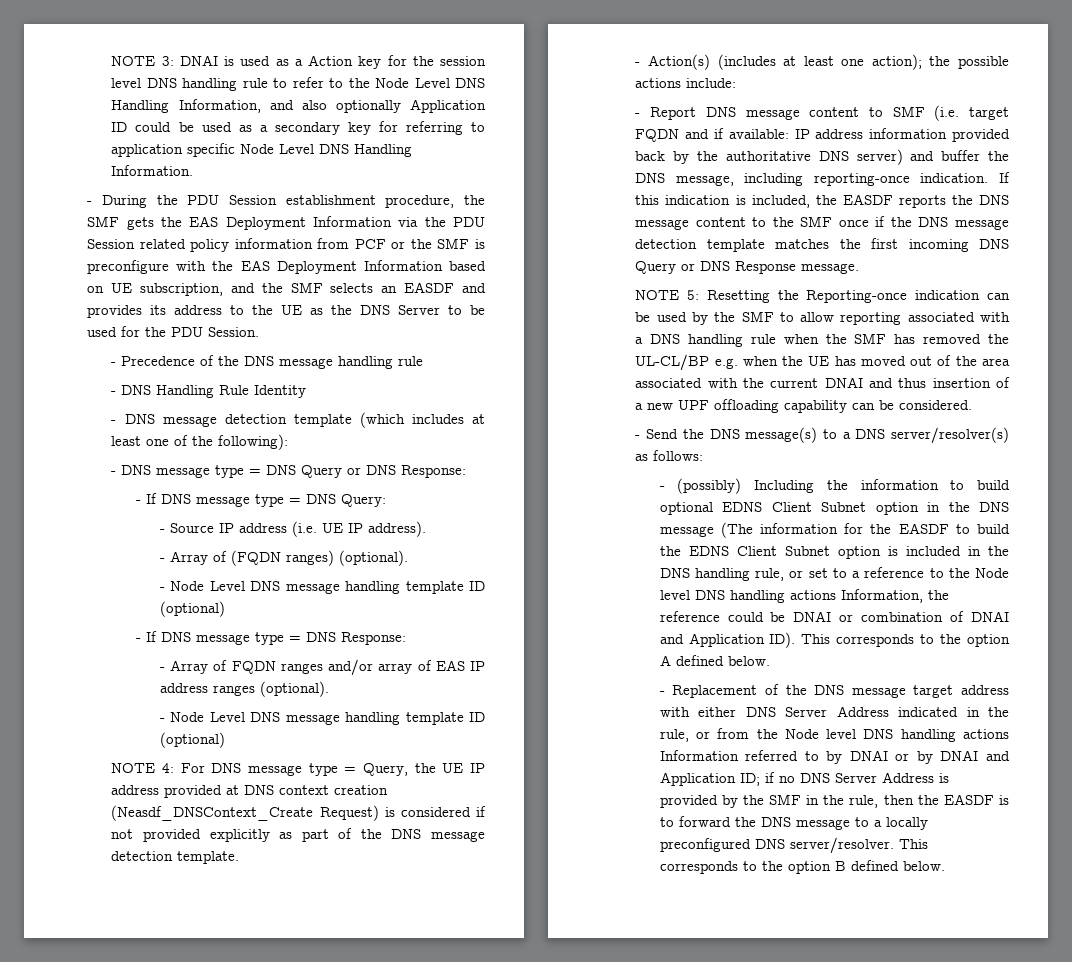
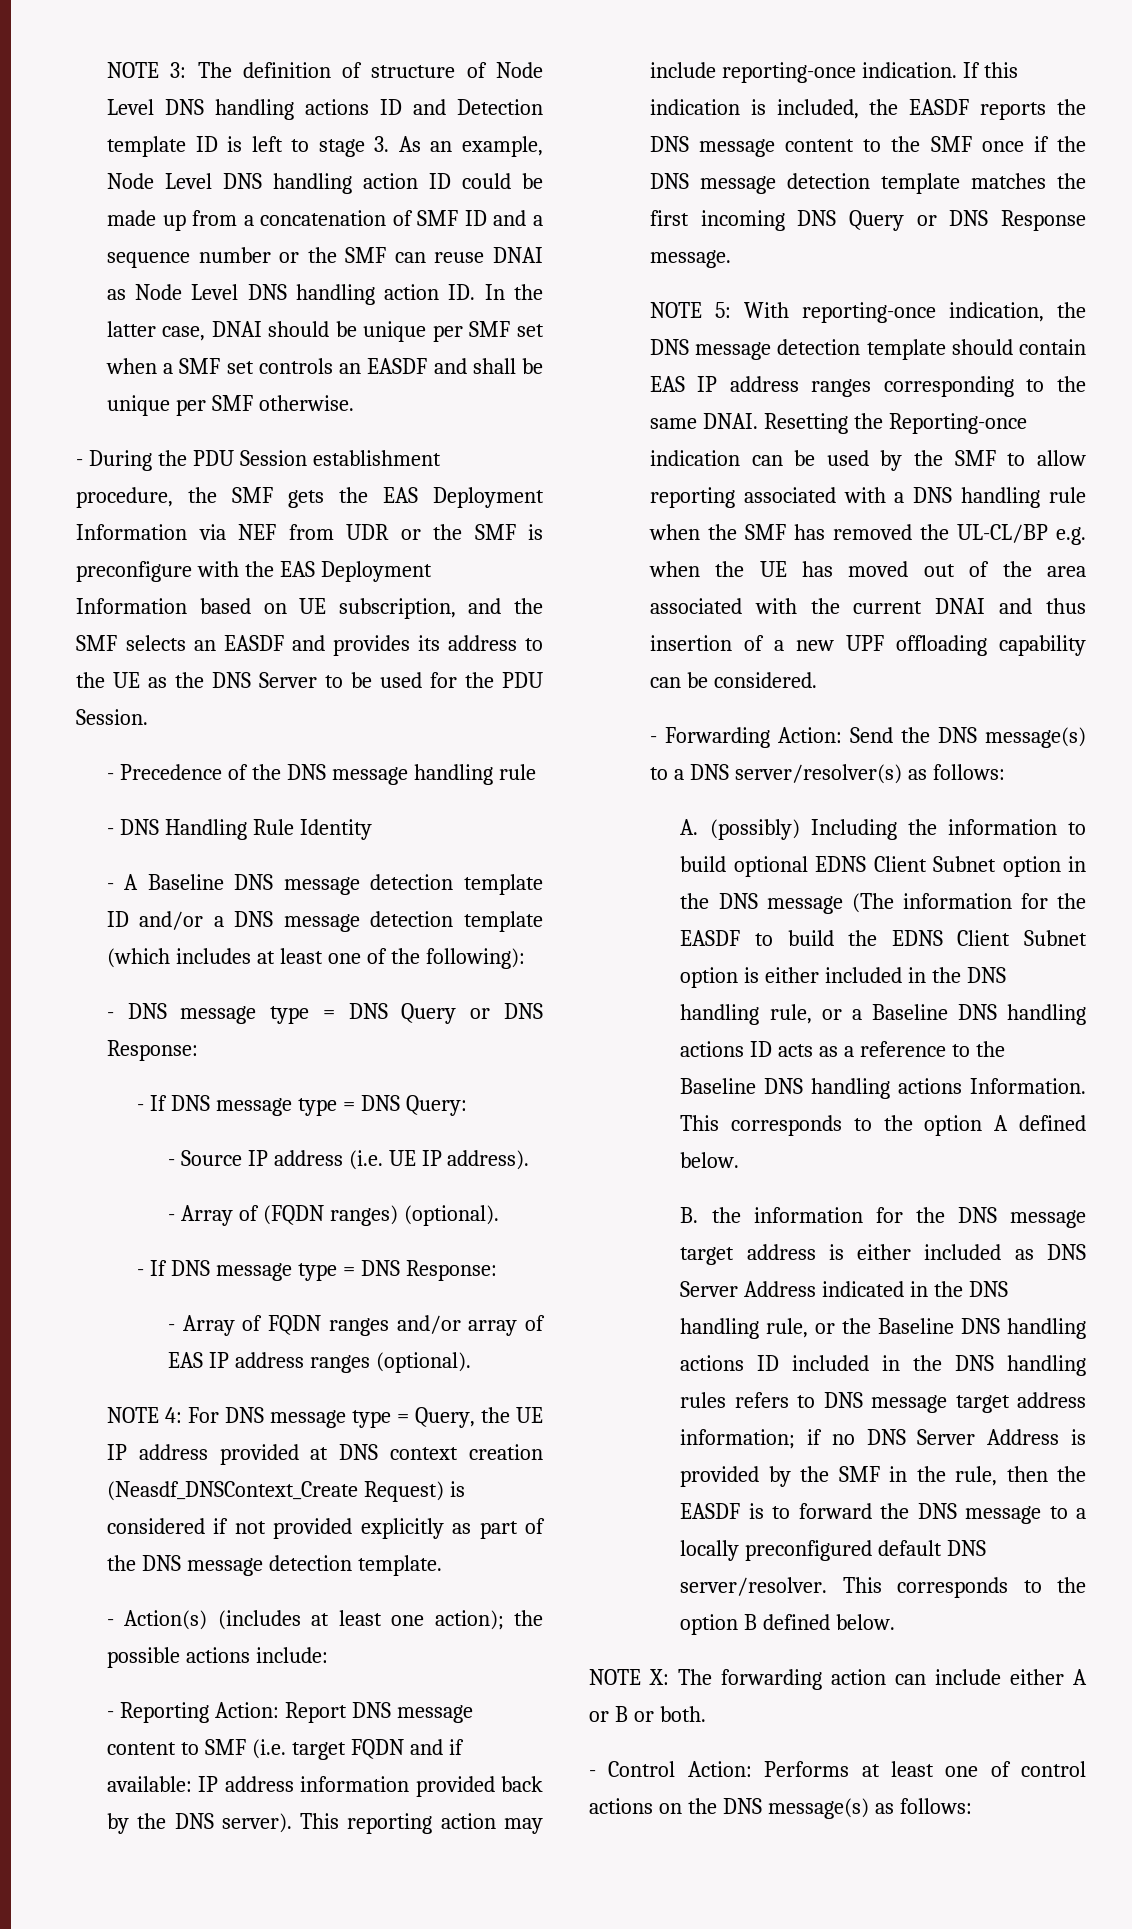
[179,55,486,69] [111,77,485,91] [111,99,486,113] [111,121,485,135] [111,143,413,157] [111,165,194,176] DNAI is used as a Action key for the session level DNS handling rule to refer to the Node Level DNS Handling Information, and also optionally Application ID could be used as a secondary key for referring to application specific Node Level DNS Handling Information. -> [197,62,544,78] [106,99,543,120] [106,136,543,157] [106,173,543,194] [106,210,543,231] [106,247,544,268] [106,284,544,305] [106,321,544,342] [105,358,543,374] [106,395,354,416] The definition of structure of Node Level DNS handling actions ID and Detection template ID is left to stage 3. As an example, Node Level DNS handling action ID could be made up from a concatenation of SMF ID and a sequence number or the SMF can reuse DNAI as Node Level DNS handling action ID. In the latter case, DNAI should be unique per SMF set when a SMF set controls an EASDF and shall be unique per SMF otherwise.
[424,217,486,227] [87,238,386,252] the PDU Session related policy information from PCF -> [238,524,390,540] NEF from UDR
(117, 422) none -> [124,874,543,895] [106,911,224,930] A Baseline DNS message detection template ID and/or a
[159,581,485,594] [159,601,225,617] // - Node Level DNS message handling template ID (optional) -> (499, 1215) none
[159,712,485,725] [159,732,225,748] // - Node Level DNS message handling template ID (optional) -> (471, 1362) none
(641, 115) none -> [119,1702,279,1723] Reporting Action:
[725,149,1009,165] [635,173,804,186] authoritative DNS server) and buffer the DNS message, including -> [174,1813,543,1834] [649,62,716,78] DNS server). This reporting action may include
(700, 295) none -> [743,302,1086,323] [649,339,1086,360] [649,376,1086,397] [649,413,758,429] With reporting-once indication, the DNS message detection template should contain EAS IP address ranges corresponding to the same DNAI.
(641, 437) none -> [664,727,842,748] Forwarding Action:
[659,486,665,490] - -> [680,819,699,835] A.
(898, 551) none -> [765,967,820,983] either
[808,568,847,578] set to -> [851,1004,1086,1025] [680,1041,839,1057] a Baseline DNS handling actions ID acts as
[975,568,1010,578] [659,589,949,603] [659,611,1009,622] [659,632,796,648] Node level DNS handling actions Information, the reference could be DNAI or combination of DNAI and Application ID). -> [680,1078,1086,1099] Baseline DNS handling actions Information.
[659,684,779,698] - Replacement of -> [680,1207,903,1223] B. the information for
[659,707,737,717] with either -> [828,1244,1034,1260] is either included as
[659,728,1009,742] [659,750,1011,764] [659,772,760,786] rule, or from the Node level DNS handling actions Information referred to by DNAI or by DNAI and Application ID; -> [969,1281,1009,1297] [680,1318,1086,1339] [680,1355,1086,1376] [680,1392,1086,1413] [680,1429,796,1449] DNS handling rule, or the Baseline DNS handling actions ID included in the DNS handling rules refers to DNS message target address information;
(751, 845) none -> [878,1540,943,1556] default
(945, 866) none -> [589,1669,1087,1690] [589,1706,706,1722] [589,1761,1086,1777] [589,1798,972,1819] // NOTE X: The forwarding action can include either A or B or both. // - Control Action: Performs at least one of control actions on the DNS message(s) as follows:

